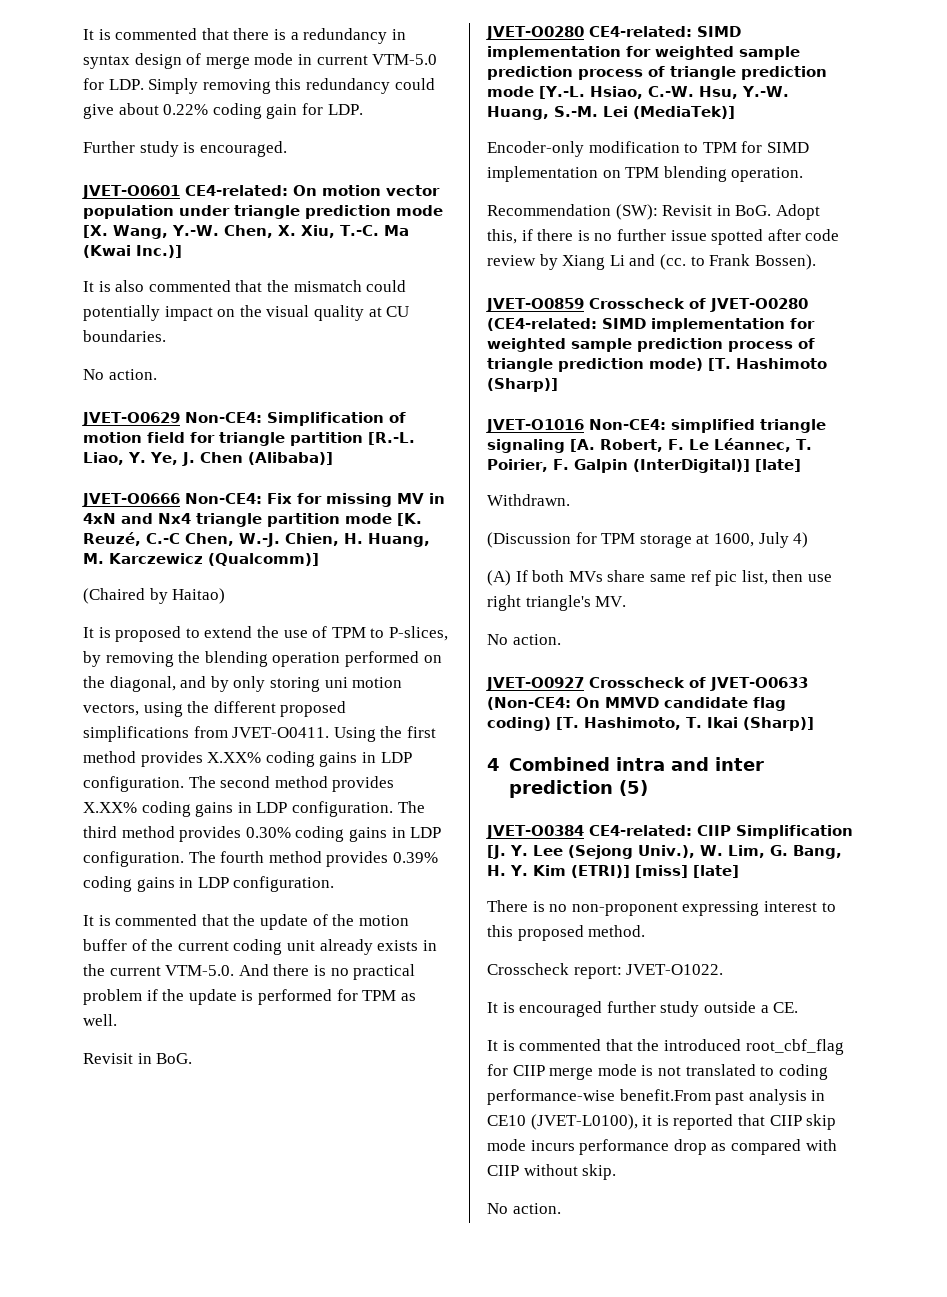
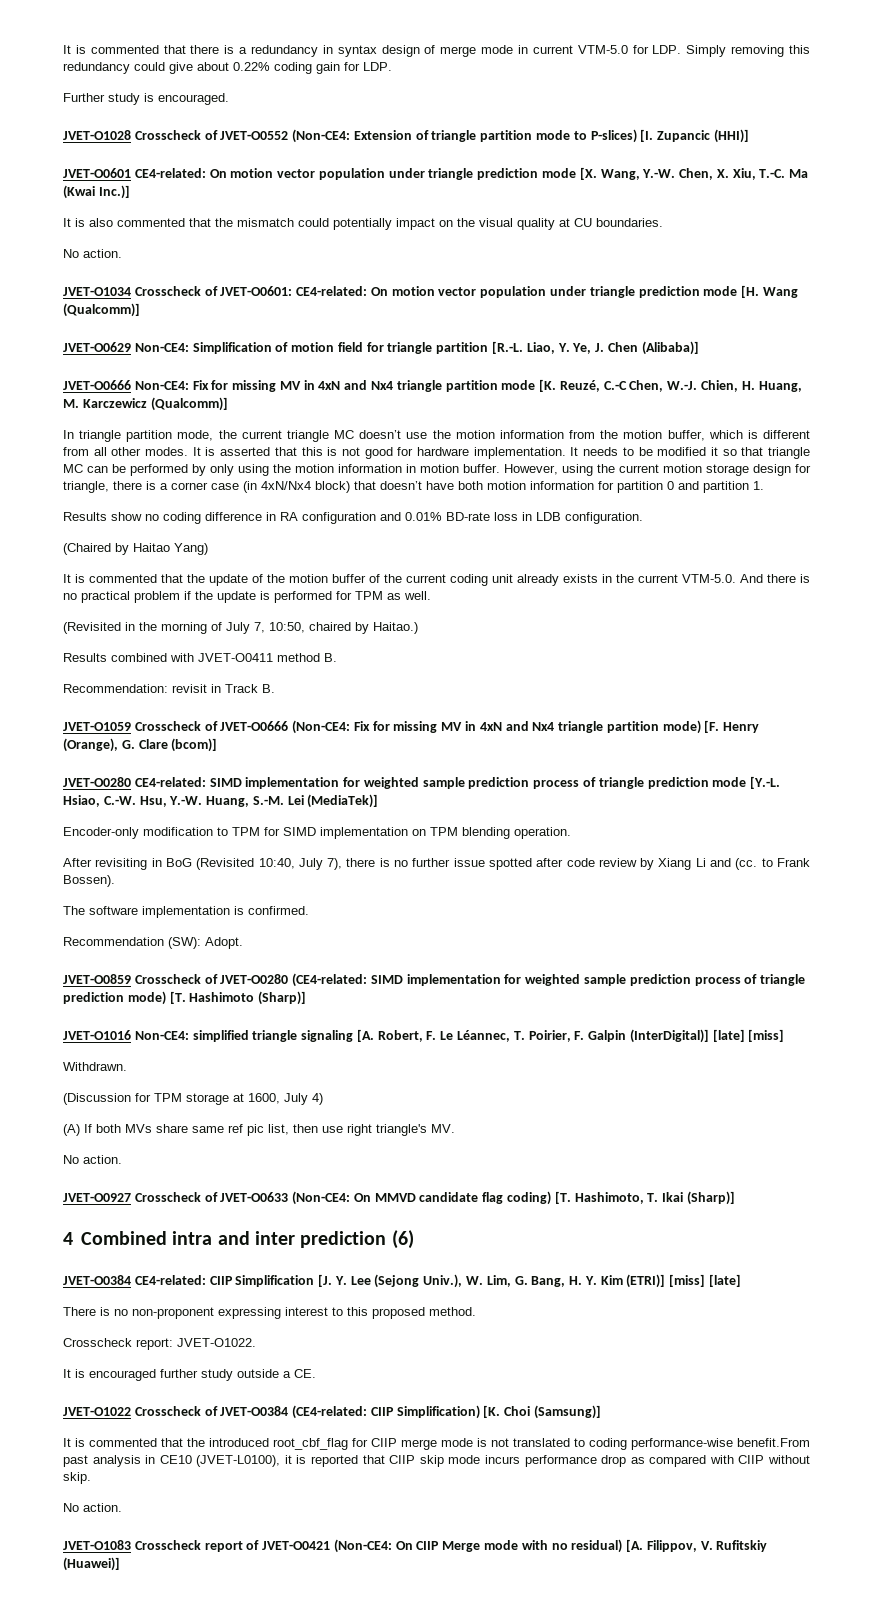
(287, 149) none -> [63,129,749,143] // JVET-O1028 Crosscheck of JVET-O0552 (Non-CE4: Extension of triangle partition mode to P-slices) [I. Zupancic (HHI)]
(157, 374) none -> [63,285,798,298] [63,303,140,317] // JVET-O1034 Crosscheck of JVET-O0601: CE4-related: On motion vector population under triangle prediction mode [H. Wang (Qualcomm)]
[83,588,226,604] [83,626,448,642] [83,651,442,667] [83,676,403,692] [83,701,347,717] [83,726,436,742] [83,751,412,767] [83,776,395,792] [83,801,425,817] [83,826,442,842] [83,851,438,867] [83,876,335,892] (Chaired by Haitao) // It is proposed to extend the use of TPM to P-slices, by removing the blending operation performed on the diagonal, and by only storing uni motion vectors, using the different proposed simplifications from JVET-O0411. Using the first method provides X.XX% coding gains in LDP configuration. The second method provides X.XX% coding gains in LDP configuration. The third method provides 0.30% coding gains in LDP configuration. The fourth method provides 0.39% coding gains in LDP configuration. -> [63,430,810,442] [63,447,810,459] [63,464,811,476] [63,481,764,493] [63,512,643,524] [63,543,208,555] In triangle partition mode, the current triangle MC doesn’t use the motion information from the motion buffer, which is different from all other modes. It is asserted that this is not good for hardware implementation. It needs to be modified it so that triangle MC can be performed by only using the motion information in motion buffer. However, using the current motion storage design for triangle, there is a corner case (in 4xN/Nx4 block) that doesn’t have both motion information for partition 0 and partition 1. // Results show no coding difference in RA configuration and 0.01% BD-rate loss in LDB configuration. // (Chaired by Haitao Yang)
[83,1053,193,1064] Revisit in BoG. -> [63,622,418,634] [63,653,337,662] [63,684,275,693] [63,720,760,734] [63,738,218,752] (Revisited in the morning of July 7, 10:50, chaired by Haitao.) // Results combined with JVET-O0411 method B. // Recommendation: revisit in Track B. // JVET-O1059 Crosscheck of JVET-O0666 (Non-CE4: Fix for missing MV in 4xN and Nx4 triangle partition mode) [F. Henry (Orange), G. Clare (bcom)]
[487,204,820,220] [487,229,533,244] Recommendation (SW): Revisit in BoG. Adopt this, if -> [63,858,343,870] After revisiting in BoG (Revisited 10:40, July 7),
(816, 262) none -> [63,906,309,918] [63,937,243,949] // The software implementation is confirmed. // Recommendation (SW): Adopt.
(801, 465) none -> [748,1029,785,1042] [miss]
[619,780,649,796] (5) -> [391,1230,414,1249] (6)
(799, 1007) none -> [63,1405,602,1419] // JVET-O1022 Crosscheck of JVET-O0384 (CE4-related: CIIP Simplification) [K. Choi (Samsung)]
(561, 1208) none -> [63,1539,768,1553] [63,1557,120,1571] // JVET-O1083 Crosscheck report of JVET-O0421 (Non-CE4: On CIIP Merge mode with no residual) [A. Filippov, V. Rufitskiy (Huawei)]

